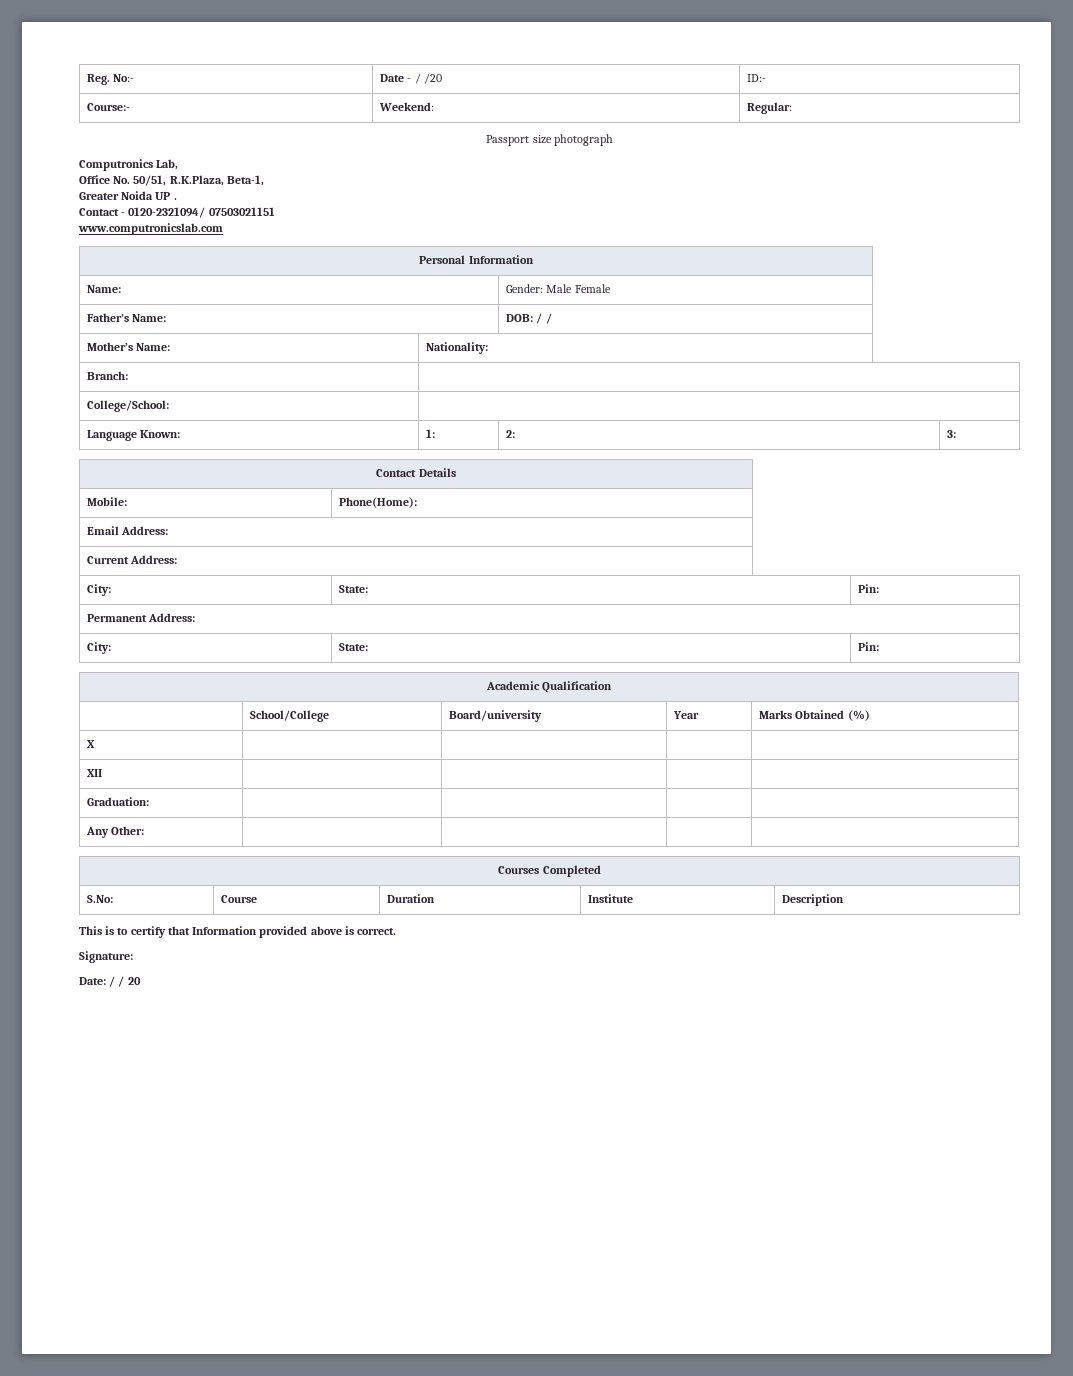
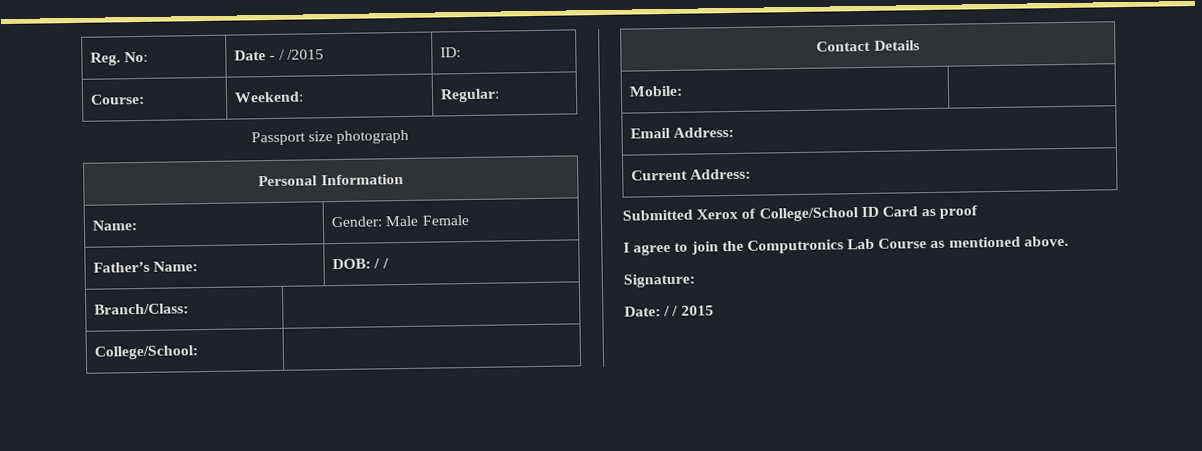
[113,74,135,82] No:- -> [124,51,149,63] No:
[423,73,442,84] [747,74,767,82] [87,103,131,111] /20 | ID:- // Course:- -> [286,49,324,60] [440,47,462,58] [90,93,146,105] /2015 | ID: // Course:
[79,159,179,171] [79,175,264,186] [79,191,177,200] [79,207,275,218] [78,223,223,235] // Computronics Lab, // Office No. 50/51, R.K.Plaza, Beta-1, // Greater Noida UP . // Contact - 0120-2321094/ 07503021151 // www.computronicslab.com -> (410, 137) none
[87,342,171,351] [426,342,489,354] [87,371,129,380] [87,400,170,412] [87,430,181,441] [426,429,436,438] [506,430,516,438] [947,430,957,438] Mother’s Name: | Nationality: // Branch: | // College/School: | // Language Known: | 1: | 2: | 3: -> [94,303,190,315] [94,345,199,360] Branch/Class: | // College/School: |
[339,497,418,508] Phone(Home): -> (684, 91) none
[87,584,112,596] [339,585,369,593] [858,584,880,593] [87,613,196,622] [87,642,112,654] [339,643,369,651] [858,642,880,651] [485,681,613,693] [250,710,330,722] [449,710,543,722] [673,711,700,719] [759,710,870,721] [87,740,96,748] [87,769,103,777] [87,797,150,806] [86,826,145,838] [498,865,601,877] [87,895,114,903] [221,895,258,903] [387,894,436,903] [588,894,634,903] [782,894,845,906] [79,926,397,938] // City: | State: | Pin: // Permanent Address: // City: | State: | Pin: // Academic Qualification // | School/College | Board/university | Year | Marks Obtained (%) // X | | | | // XII | | | | // Graduation: | | | | // Any Other: | | | | // Courses Completed // S.No: | Course | Duration | Institute | Description // This is to certify that Information provided above is correct. -> [622,205,979,222] [623,235,1069,256] // Submitted Xerox of College/School ID Card as proof // I agree to join the Computronics Lab Course as mentioned above.
[127,977,141,985] 20 -> [680,305,714,316] 2015

